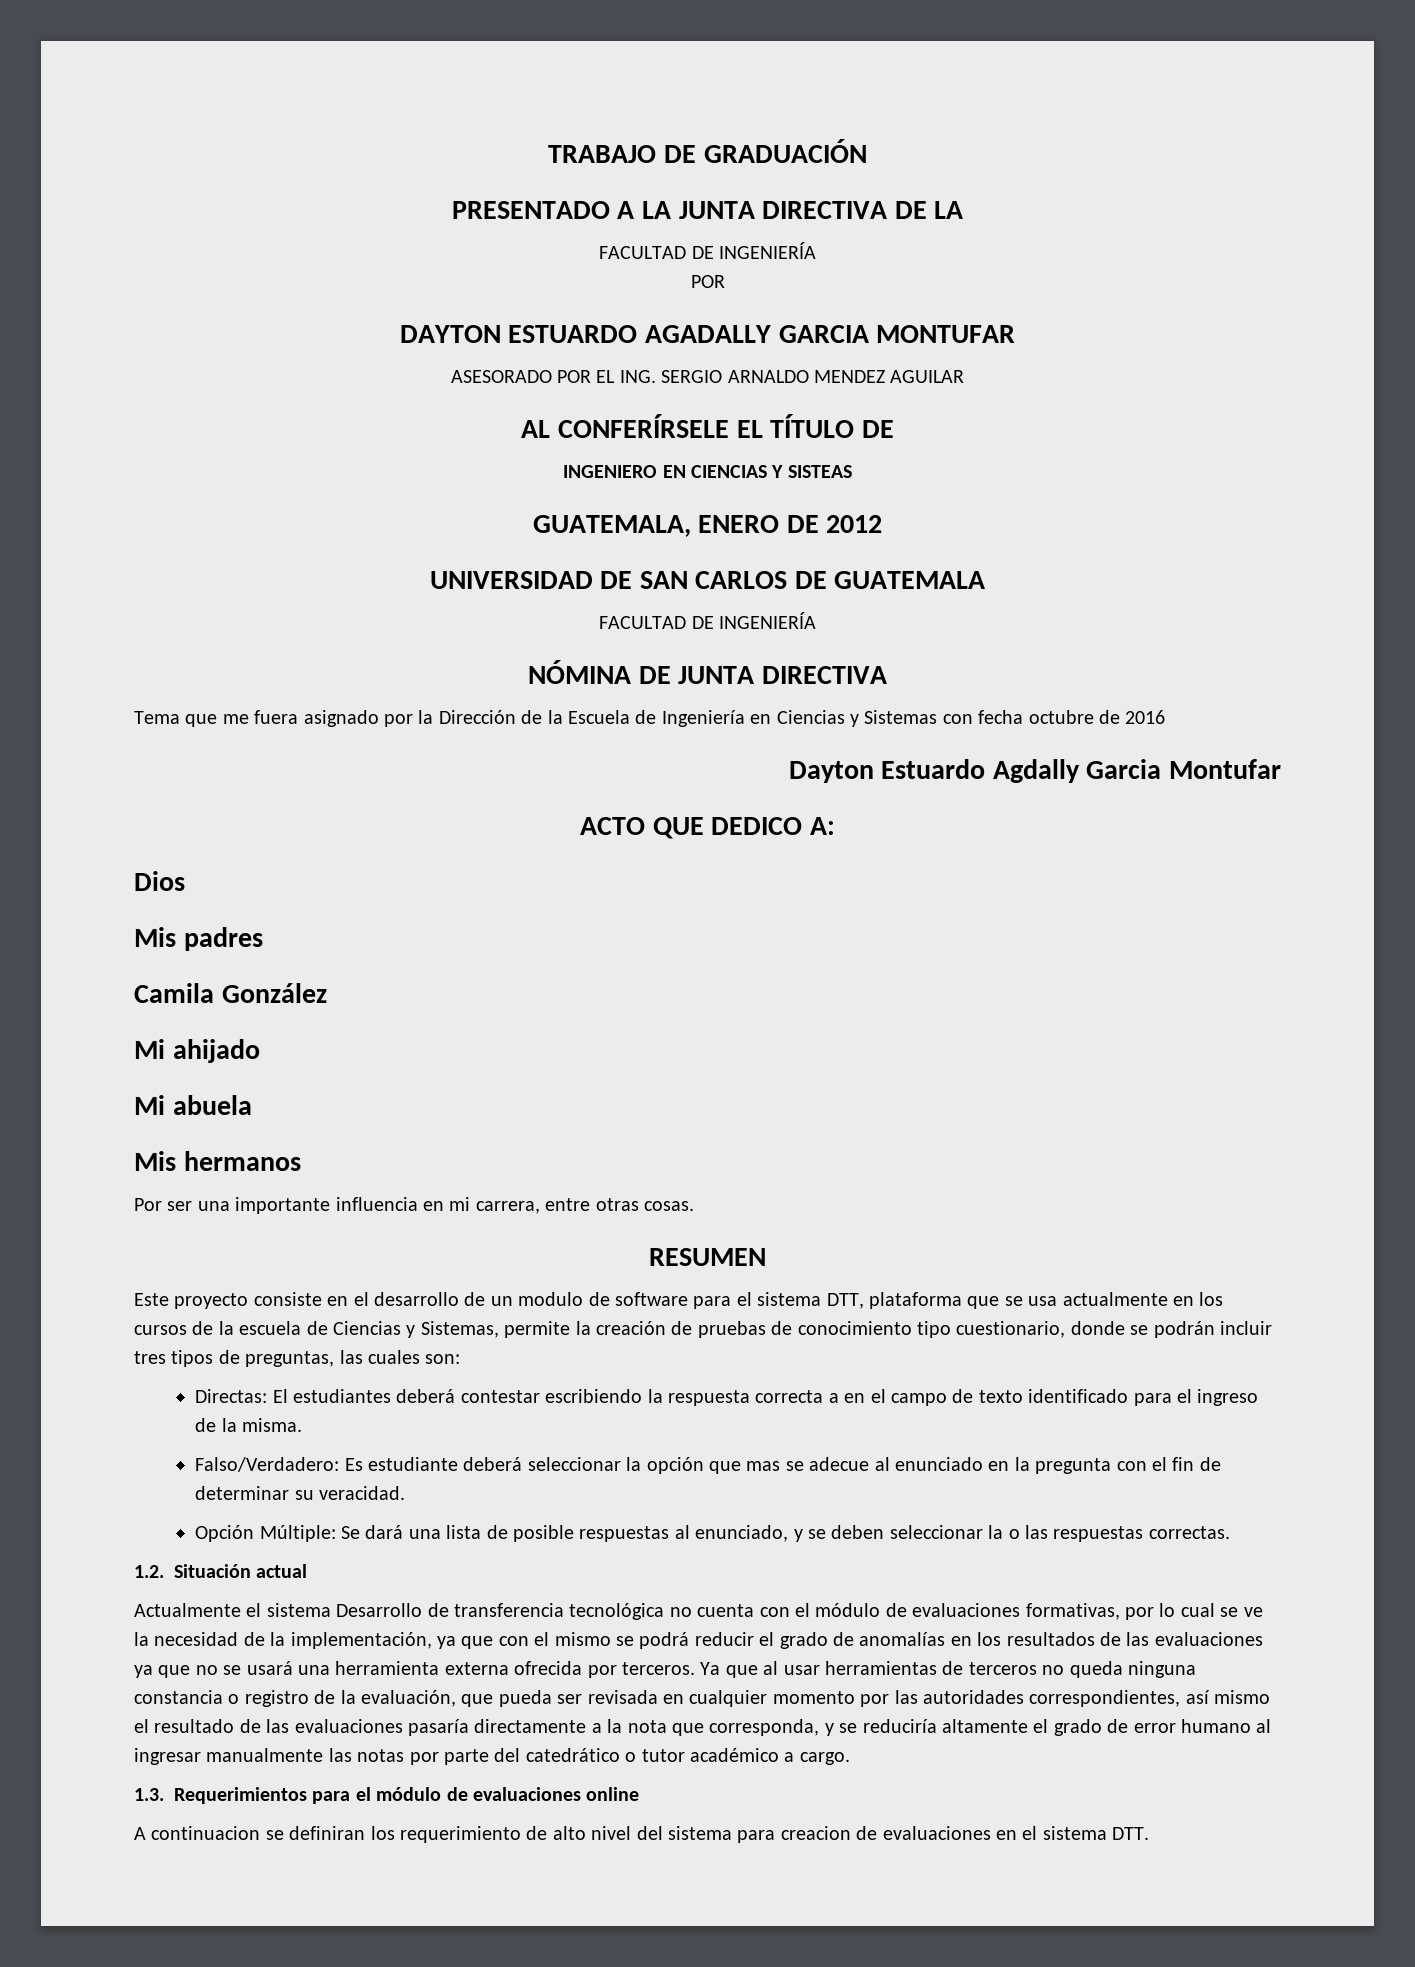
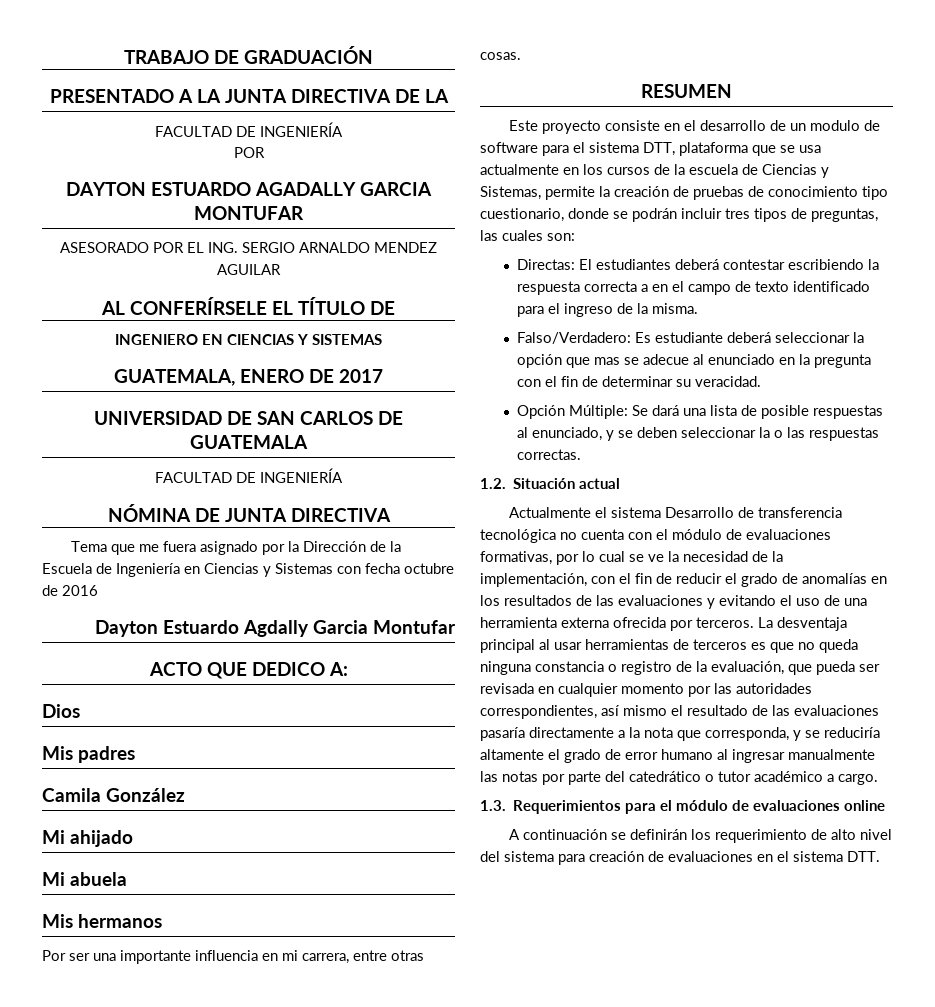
[787,465,852,478] SISTEAS -> [312,334,382,345] SISTEMAS
[826,515,883,533] 2012 -> [339,369,383,383] 2017
[437,1632,690,1649] ya que con el mismo se podrá -> [591,573,672,584] con el fin de
[134,1661,293,1678] ya que no se usará -> [707,595,840,609] y evitando el uso de
[700,1662,758,1678] Ya que -> [758,617,847,631] [480,639,535,653] La desventaja principal
(1037, 1668) none -> [751,642,794,653] es que
[151,1826,366,1840] continuacion se definiran -> [523,829,688,840] continuación se definirán
[780,1826,851,1840] creacion -> [589,851,644,862] creación

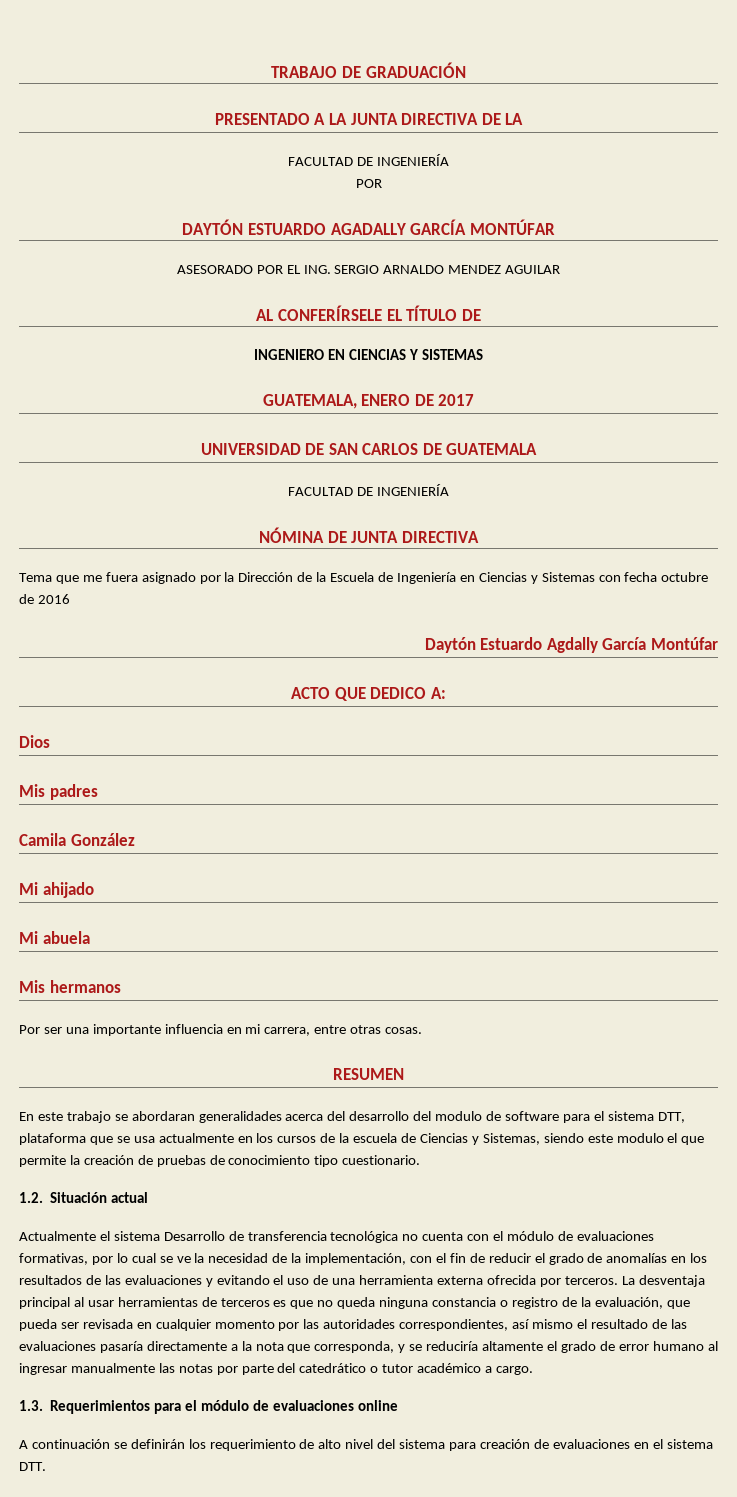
[66,182,146,196] DAYTON -> [182,219,244,235] DAYTÓN
[360,182,432,196] [194,206,304,220] GARCIA MONTUFAR -> [410,219,555,235] GARCÍA MONTÚFAR
[95,620,158,637] Dayton -> [424,637,476,653] Daytón
[313,620,456,634] Garcia Montufar -> [602,637,719,650] García Montúfar
[509,120,807,134] Este proyecto consiste en el desarrollo de un -> [19,1111,432,1123] En este trabajo se abordaran generalidades acerca del desarrollo del
(541, 193) none -> [543,1133,705,1145] siendo este modulo el que
[480,208,878,222] [480,230,575,241] [516,259,879,270] [516,281,870,295] [516,303,698,317] [516,332,864,344] [516,354,871,368] [516,376,761,387] [516,405,883,419] [516,427,879,441] [516,449,581,460] cuestionario, donde se podrán incluir tres tipos de preguntas, las cuales son: // Directas: El estudiantes deberá contestar escribiendo la respuesta correcta a en el campo de texto identificado para el ingreso de la misma. // Falso/Verdadero: Es estudiante deberá seleccionar la opción que mas se adecue al enunciado en la pregunta con el fin de determinar su veracidad. // Opción Múltiple: Se dará una lista de posible respuestas al enunciado, y se deben seleccionar la o las respuestas correctas. -> [342,1155,421,1165] cuestionario.

